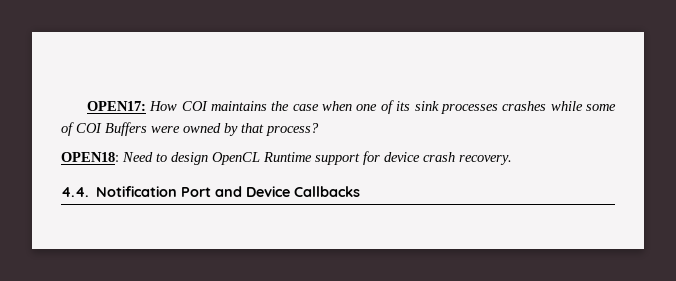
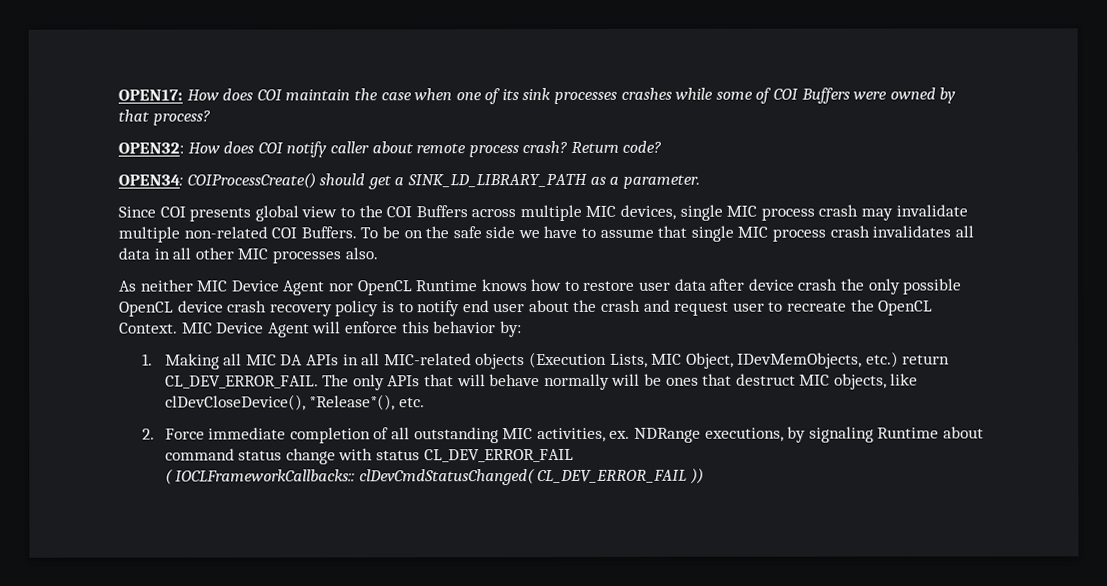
[181,101,267,111] COI maintains -> [222,88,351,101] does COI maintain
[61,151,512,165] [61,186,361,197] OPEN18: Need to design OpenCL Runtime support for device crash recovery. // 4.4. Notification Port and Device Callbacks -> [118,140,663,158] [118,172,700,190] [118,204,968,222] [118,225,974,243] [118,247,378,264] [118,278,963,296] [119,299,934,317] [119,321,522,338] [141,351,951,370] [164,373,919,391] [164,394,425,411] [141,426,984,444] [164,448,574,465] [164,467,704,486] OPEN32: How does COI notify caller about remote process crash? Return code? // OPEN34: COIProcessCreate() should get a SINK_LD_LIBRARY_PATH as a parameter. // Since COI presents global view to the COI Buffers across multiple MIC devices, single MIC process crash may invalidate multiple non-related COI Buffers. To be on the safe side we have to assume that single MIC process crash invalidates all data in all other MIC processes also. // As neither MIC Device Agent nor OpenCL Runtime knows how to restore user data after device crash the only possible OpenCL device crash recovery policy is to notify end user about the crash and request user to recreate the OpenCL Context. MIC Device Agent will enforce this behavior by: // 1. Making all MIC DA APIs in all MIC-related objects (Execution Lists, MIC Object, IDevMemObjects, etc.) return CL_DEV_ERROR_FAIL. The only APIs that will behave normally will be ones that destruct MIC objects, like clDevCloseDevice(), *Release*(), etc. // 2. Force immediate completion of all outstanding MIC activities, ex. NDRange executions, by signaling Runtime about command status change with status CL_DEV_ERROR_FAIL // ( IOCLFrameworkCallbacks:: clDevCmdStatusChanged( CL_DEV_ERROR_FAIL ))

